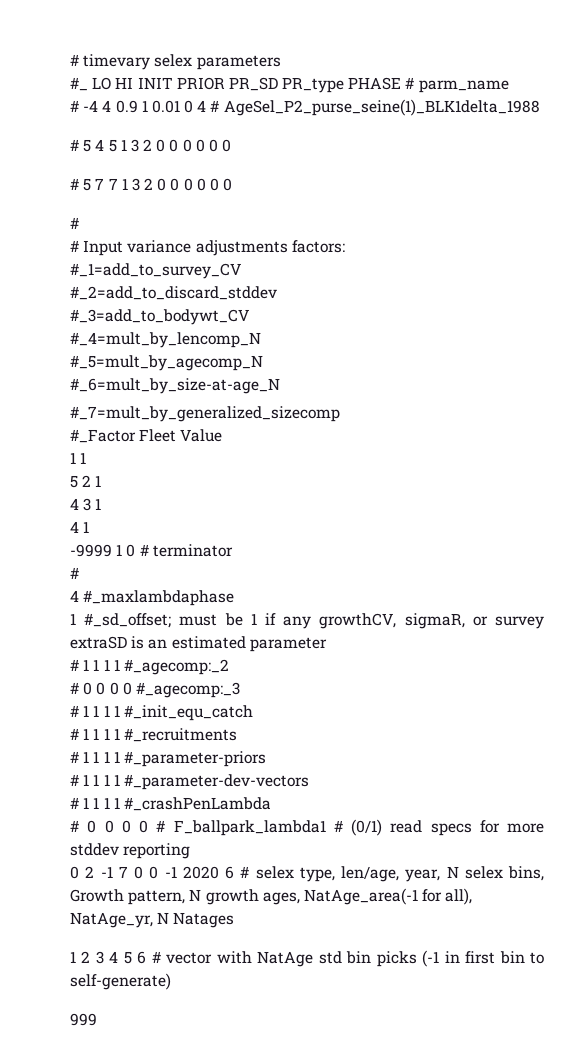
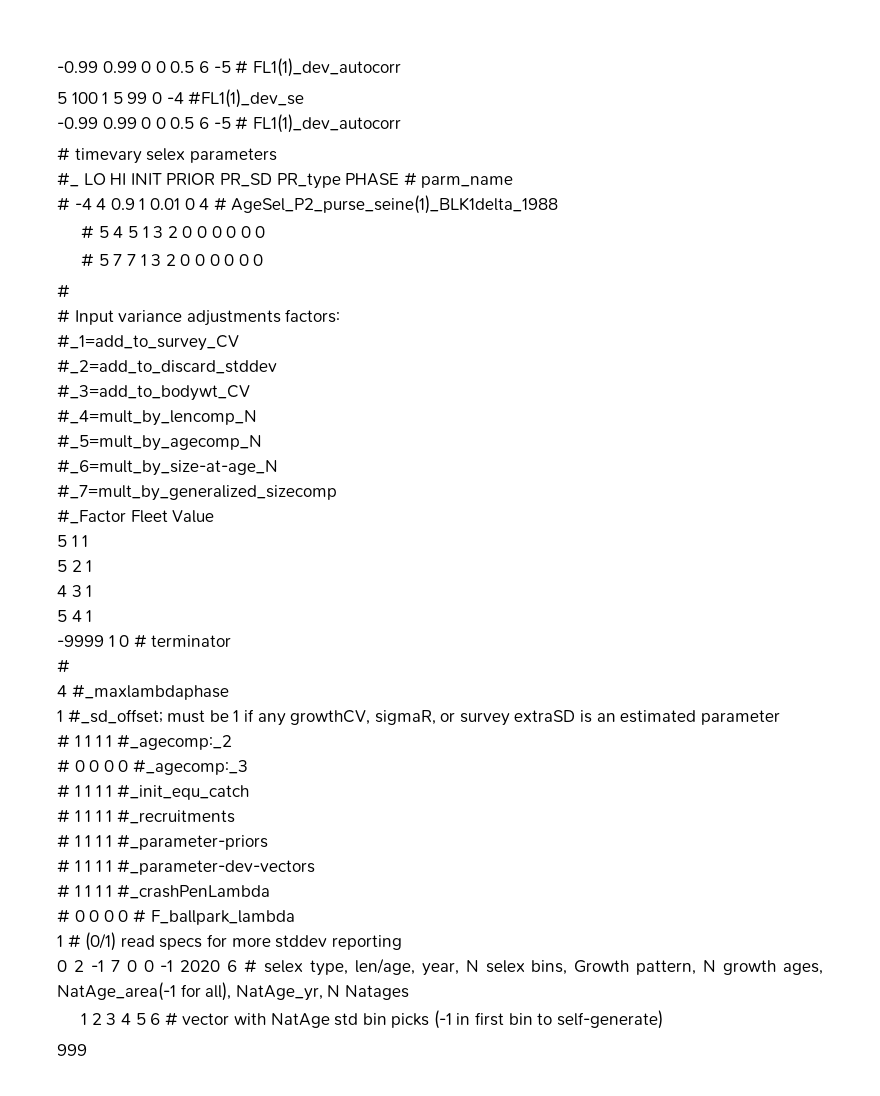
(70, 60) none -> [57,58,401,77] [57,89,305,108] [57,114,401,133] -0.99 0.99 0 0 0.5 6 -5 # FL1(1)_dev_autocorr // 5 100 1 5 99 0 -4 #FL1(1)_dev_se // -0.99 0.99 0 0 0.5 6 -5 # FL1(1)_dev_autocorr //
(223, 435) none -> [57,535,67,547] 5
(102, 504) none -> [57,610,67,622] 5
[173,820,326,836] F_ballpark_lambda1 -> [150,910,295,925] [57,935,63,947] F_ballpark_lambda // 1

